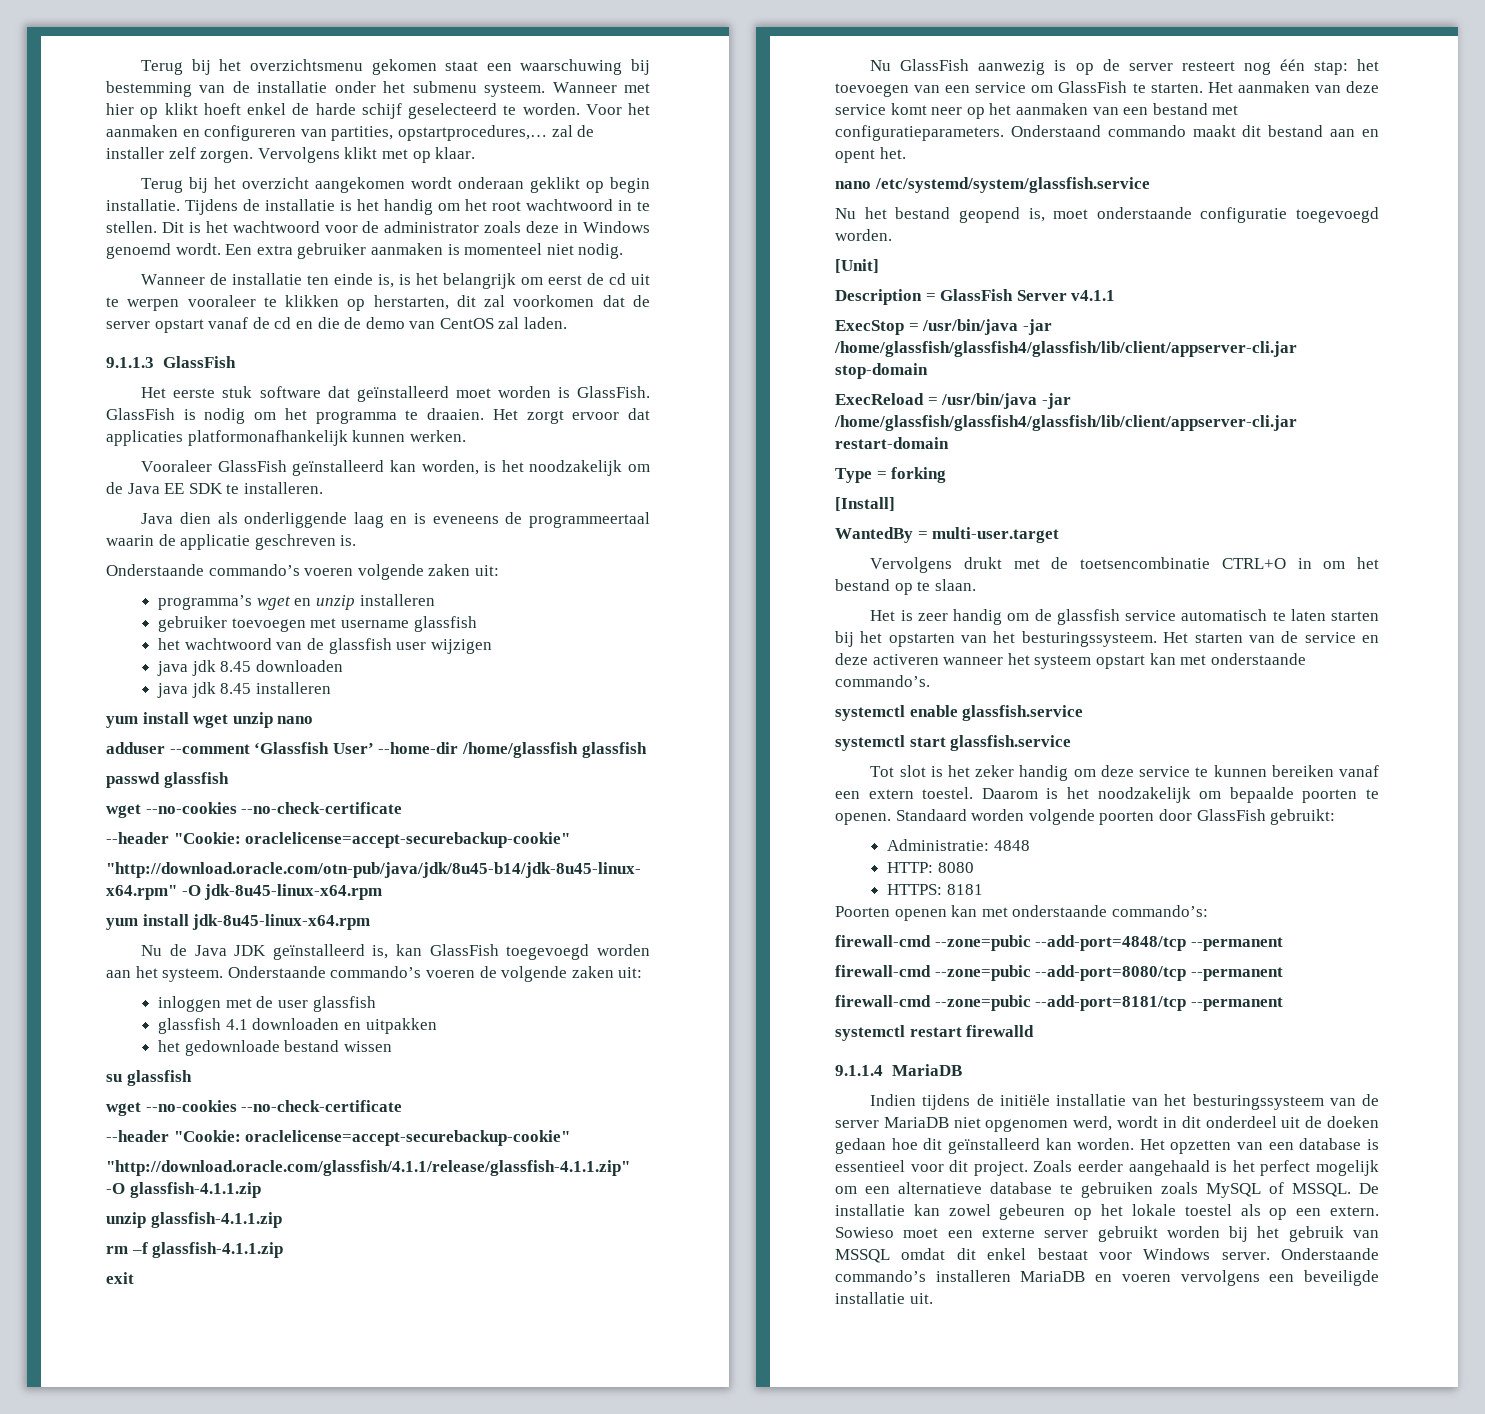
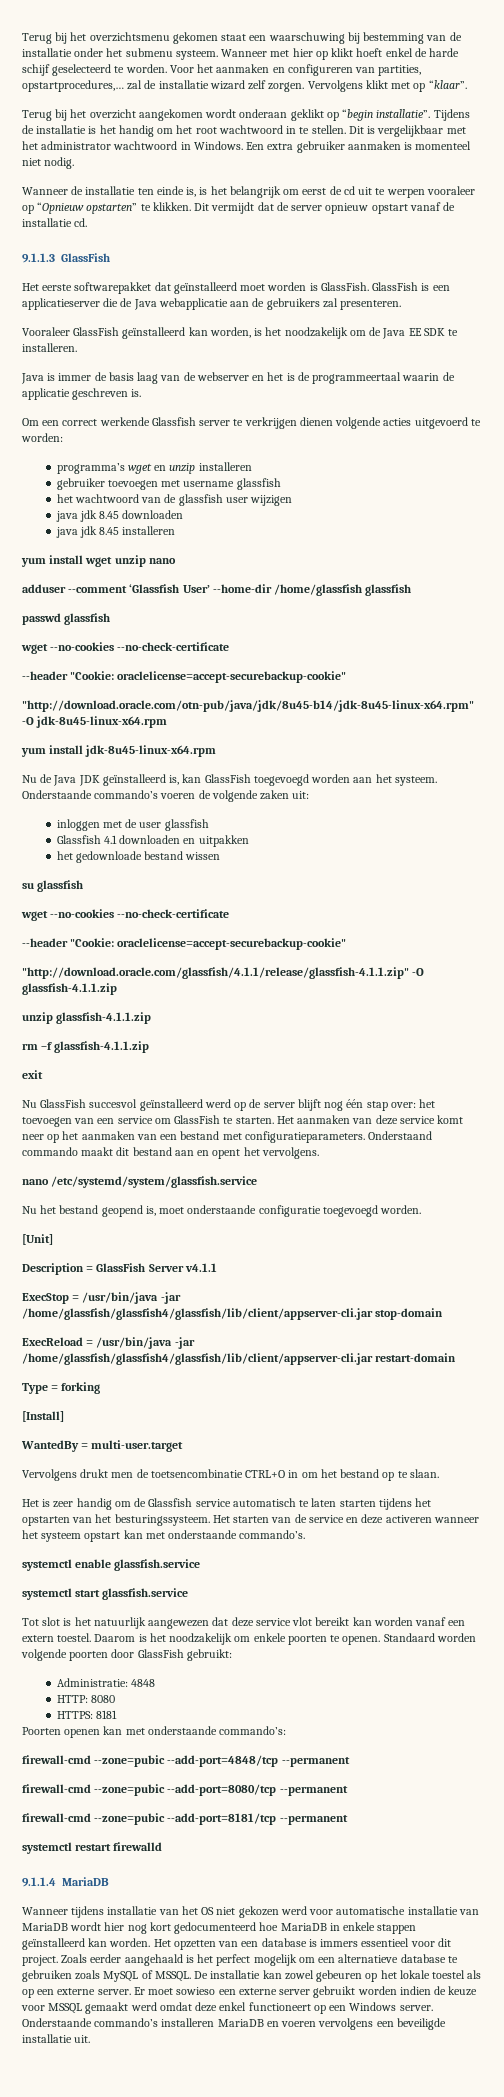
[106,147,164,159] installer -> [158,80,245,90] installatie wizard
[435,147,476,159] klaar. -> [428,80,467,89] “klaar”.
[610,177,650,193] [106,199,180,211] begin installatie. -> [342,109,431,121] “begin installatie”.
[205,221,651,233] [106,243,221,259] het wachtwoord voor de administrator zoals deze in Windows genoemd wordt. -> [377,125,466,137] [22,141,243,150] vergelijkbaar met het administrator wachtwoord in Windows.
[263,295,595,311] te klikken op herstarten, dit zal voorkomen -> [22,202,255,214] op “Opnieuw opstarten” te klikken. Dit vermijdt
(150, 325) none -> [325,203,369,214] opnieuw
[274,317,568,329] cd en die de demo van CentOS zal laden. -> [22,218,88,227] installatie cd.
[222,386,321,398] stuk software -> [74,282,152,294] softwarepakket
[204,408,651,424] [106,430,466,446] nodig om het programma te draaien. Het zorgt ervoor dat applicaties platformonafhankelijk kunnen werken. -> [432,285,450,291] [22,298,402,310] een applicatieserver die de Java webapplicatie aan de gebruikers zal presenteren.
[179,512,499,528] dien als onderliggende laag en is eveneens -> [47,372,295,384] is immer de basis laag van de webserver en het is
[106,564,499,580] Onderstaande commando’s voeren volgende zaken uit: -> [22,417,481,429] [21,433,63,442] Om een correct werkende Glassfish server te verkrijgen dienen volgende acties uitgevoerd te worden:
[158,1018,222,1034] glassfish -> [56,835,101,844] Glassfish
[978,60,1067,75] aanwezig is -> [89,1099,231,1111] succesvol geïnstalleerd werd
[1181,61,1235,71] resteert -> [297,1099,321,1111] blijft
[1313,61,1348,75] stap: -> [366,1101,416,1111] stap over:
[879,147,906,159] het. -> [243,1147,319,1159] het vervolgens.
[1013,559,1040,569] met -> [111,1472,134,1478] men
[1056,609,1120,625] glassfish -> [148,1498,193,1507] Glassfish
[835,631,854,647] bij -> [378,1498,412,1510] tijdens
[975,765,1334,781] zeker handig om deze service te kunnen bereiken -> [93,1617,413,1629] natuurlijk aangewezen dat deze service vlot bereikt kan worden
[1229,787,1294,803] bepaalde -> [253,1633,286,1642] enkele
[870,1094,1379,1110] [835,1116,1379,1132] [835,1138,943,1154] Indien tijdens de initiële installatie van het besturingssysteem van de server MariaDB niet opgenomen werd, wordt in dit onderdeel uit de doeken gedaan hoe dit -> [22,1906,479,1918] [22,1922,417,1934] Wanneer tijdens installatie van het OS niet gekozen werd voor automatische installatie van MariaDB wordt hier nog kort gedocumenteerd hoe MariaDB in enkele stappen
(1379, 1144) none -> [320,1939,359,1947] immers
[1330,1206,1379,1216] [835,1227,939,1238] extern. Sowieso moet -> [57,1987,216,1995] externe server. Er moet sowieso
[1229,1226,1379,1242] [835,1248,1132,1263] bij het gebruik van MSSQL omdat dit enkel bestaat voor -> [399,1986,478,1996] [21,2002,347,2014] indien de keuze voor MSSQL gemaakt werd omdat deze enkel functioneert op een

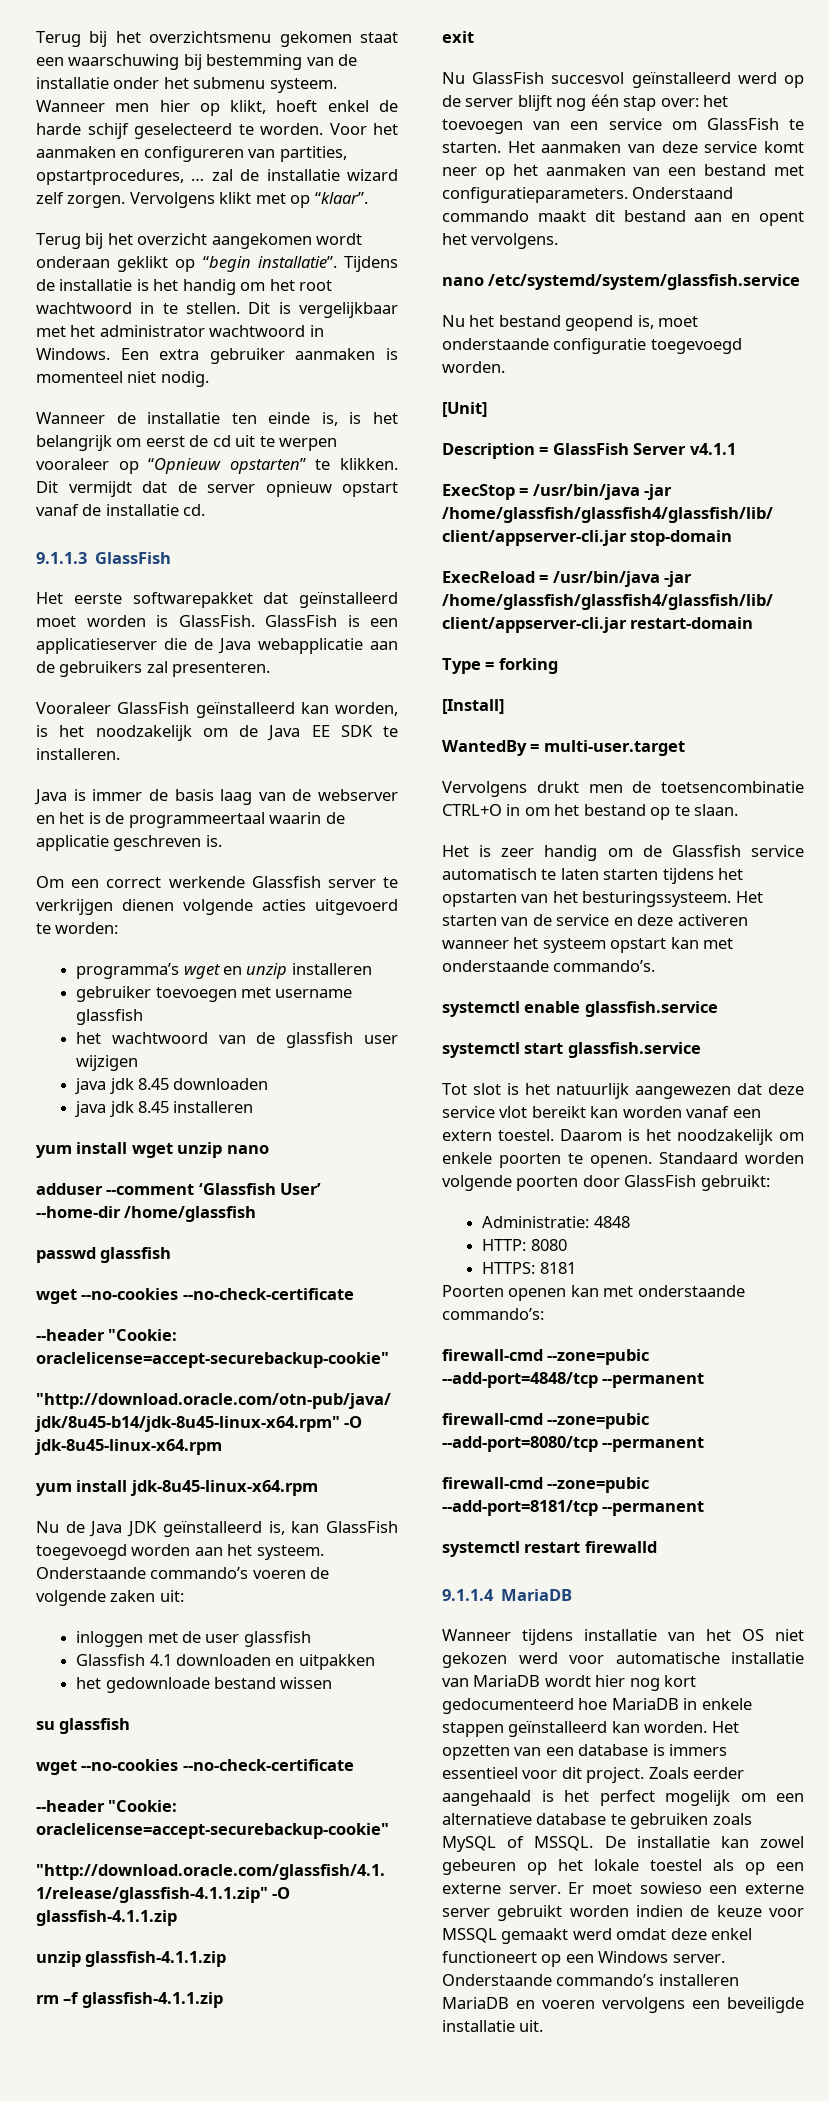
[270,50,290,57] met -> [115,103,150,112] men
[331,48,354,57] klikt -> [230,100,267,114] klikt,
[22,80,124,92] opstartprocedures,… -> [36,169,205,185] opstartprocedures, …
[365,584,412,596] glassfish -> (257, 1214) none

